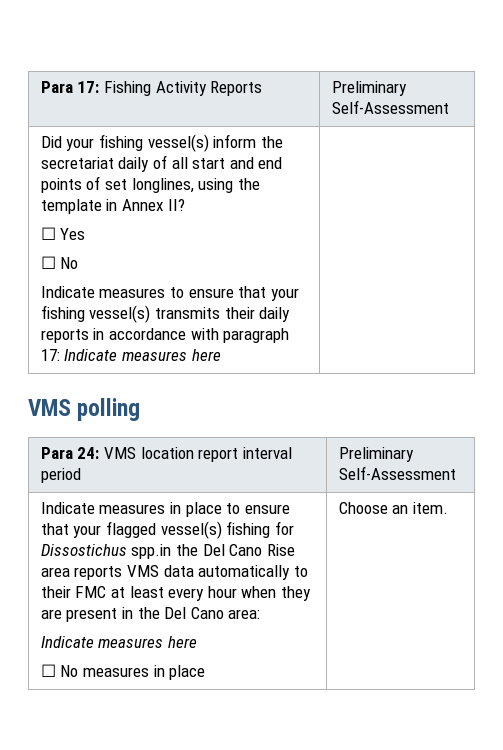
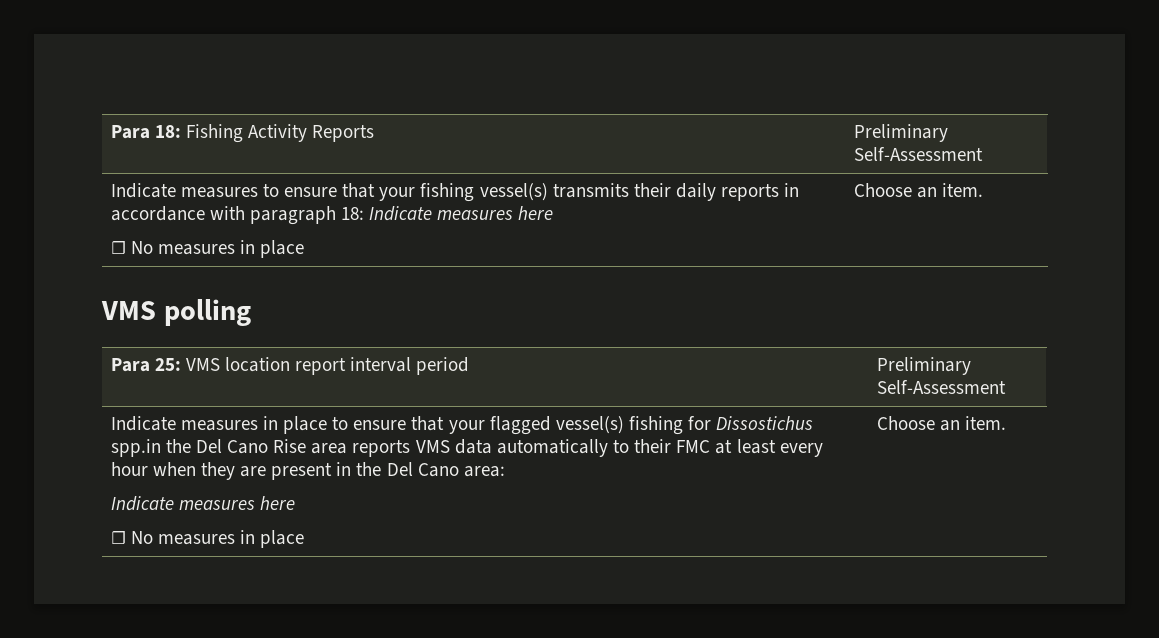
[40,81,100,93] Para 17: -> [110,125,181,139] Para 18:
[40,134,283,152] [40,155,283,172] [40,176,260,193] [40,199,185,214] [40,227,86,240] [40,256,79,269] Did your fishing vessel(s) inform the secretariat daily of all start and end points of set longlines, using the template in Annex II? // ☐ Yes // ☐ No // -> (983, 154) none
[40,349,221,361] 17: Indicate measures here | -> [341,206,554,221] [110,240,305,258] [853,183,983,198] 18: Indicate measures here // ☐ No measures in place | Choose an item.
[77,447,100,459] 24: -> [154,358,181,371] 25:

